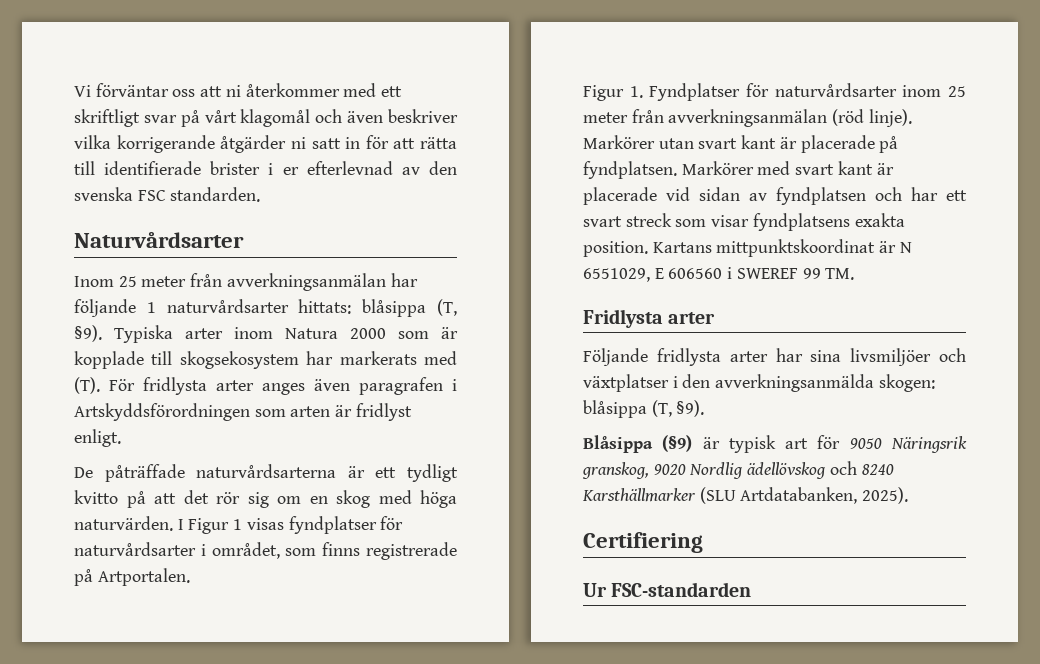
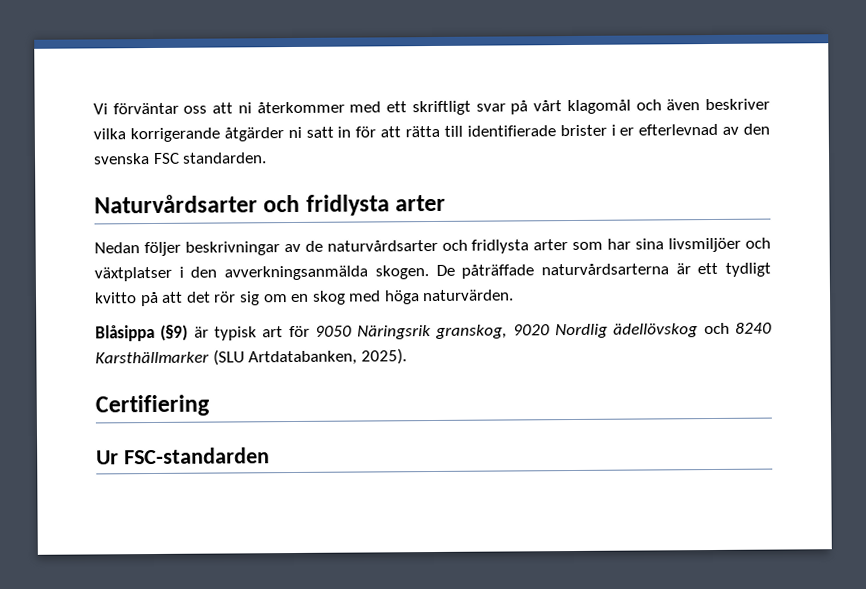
[74,273,418,291] [74,299,457,317] [74,325,458,343] [74,351,457,369] [74,377,457,395] [74,403,412,421] [74,429,121,447] // Inom 25 meter från avverkningsanmälan har följande 1 naturvårdsarter hittats: blåsippa (T, §9). Typiska arter inom Natura 2000 som är kopplade till skogsekosystem har markerats med (T). För fridlysta arter anges även paragrafen i Artskyddsförordningen som arten är fridlyst enligt. // -> [263,194,447,216] [94,237,771,257] [94,265,429,282] och fridlysta arter // Nedan följer beskrivningar av de naturvårdsarter och fridlysta arter som har sina livsmiljöer och växtplatser i den avverkningsanmälda skogen.
[177,516,404,534] [74,542,458,560] [74,568,190,586] [583,83,966,101] [583,109,912,127] [583,135,899,153] [583,161,894,179] [583,187,967,205] [583,213,905,231] [583,239,912,257] [583,267,855,282] [583,309,716,328] [583,348,966,366] [583,374,935,392] [583,400,705,418] I Figur 1 visas fyndplatser för naturvårdsarter i området, som finns registrerade på Artportalen. // Figur 1. Fyndplatser för naturvårdsarter inom 25 meter från avverkningsanmälan (röd linje). Markörer utan svart kant är placerade på fyndplatsen. Markörer med svart kant är placerade vid sidan av fyndplatsen och har ett svart streck som visar fyndplatsens exakta position. Kartans mittpunktskoordinat är N 6551029, E 606560 i SWEREF 99 TM. // Fridlysta arter // Följande fridlysta arter har sina livsmiljöer och växtplatser i den avverkningsanmälda skogen: blåsippa (T, §9). -> (515, 295) none

